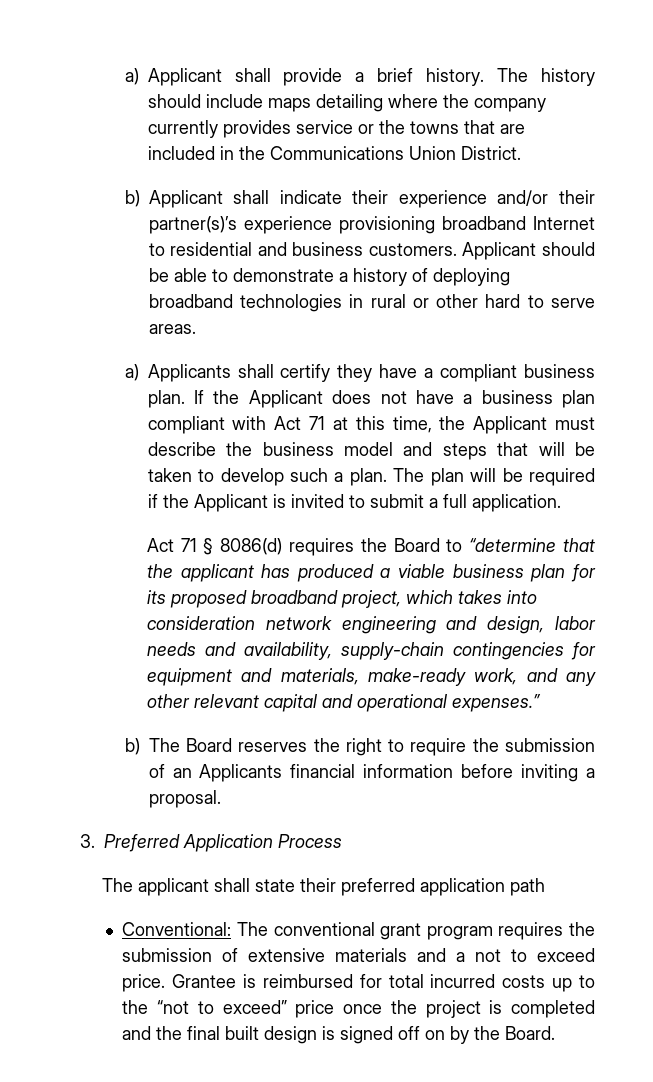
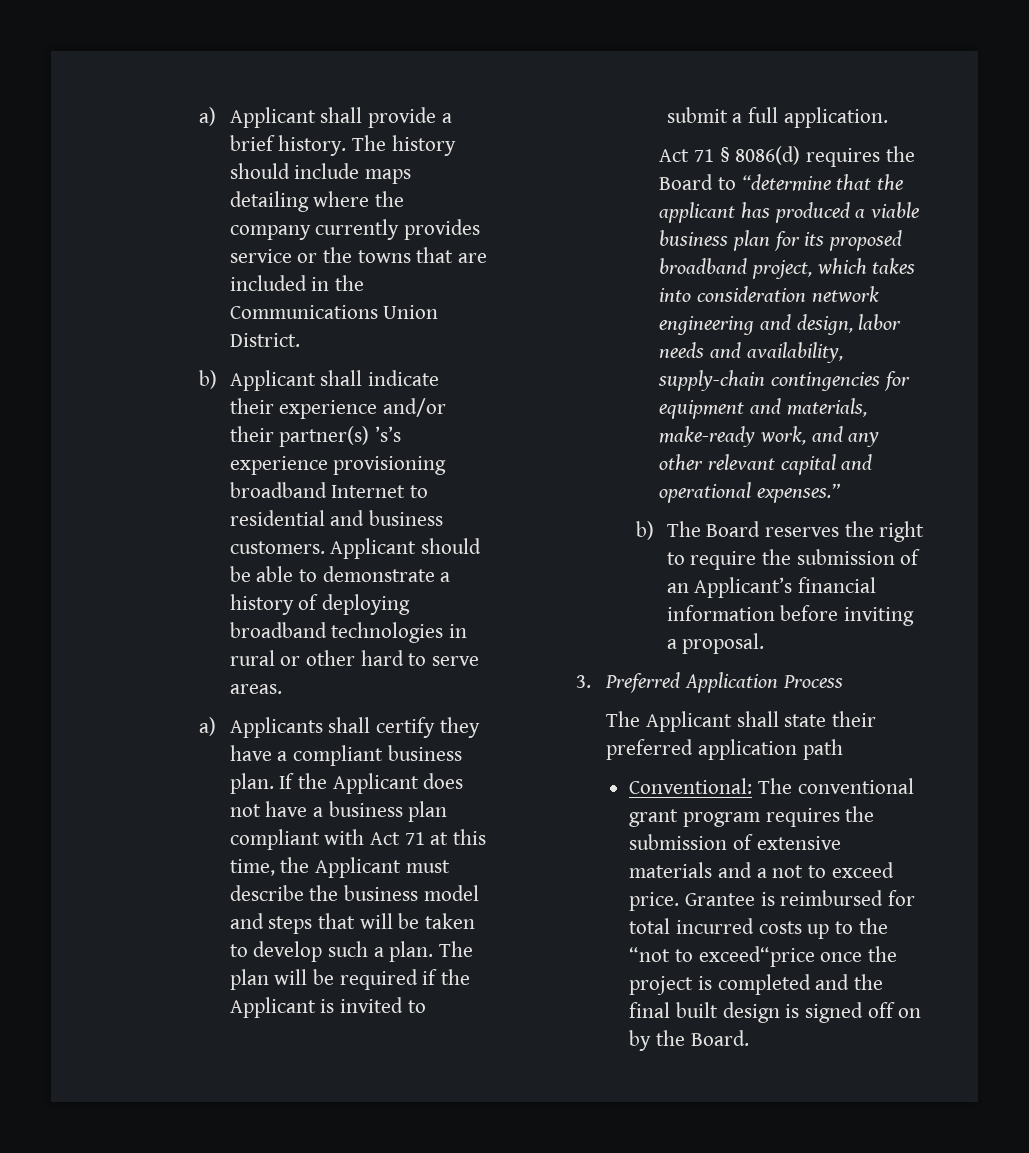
[148,216,237,234] partner(s)’s -> [279,426,401,447] partner(s) ’s’s
[199,764,283,782] Applicants -> [694,577,793,598] Applicant’s
[138,878,210,896] applicant -> [645,711,732,732] Applicant
[222,1000,335,1018] exceed” price -> [698,946,815,967] exceed“price

